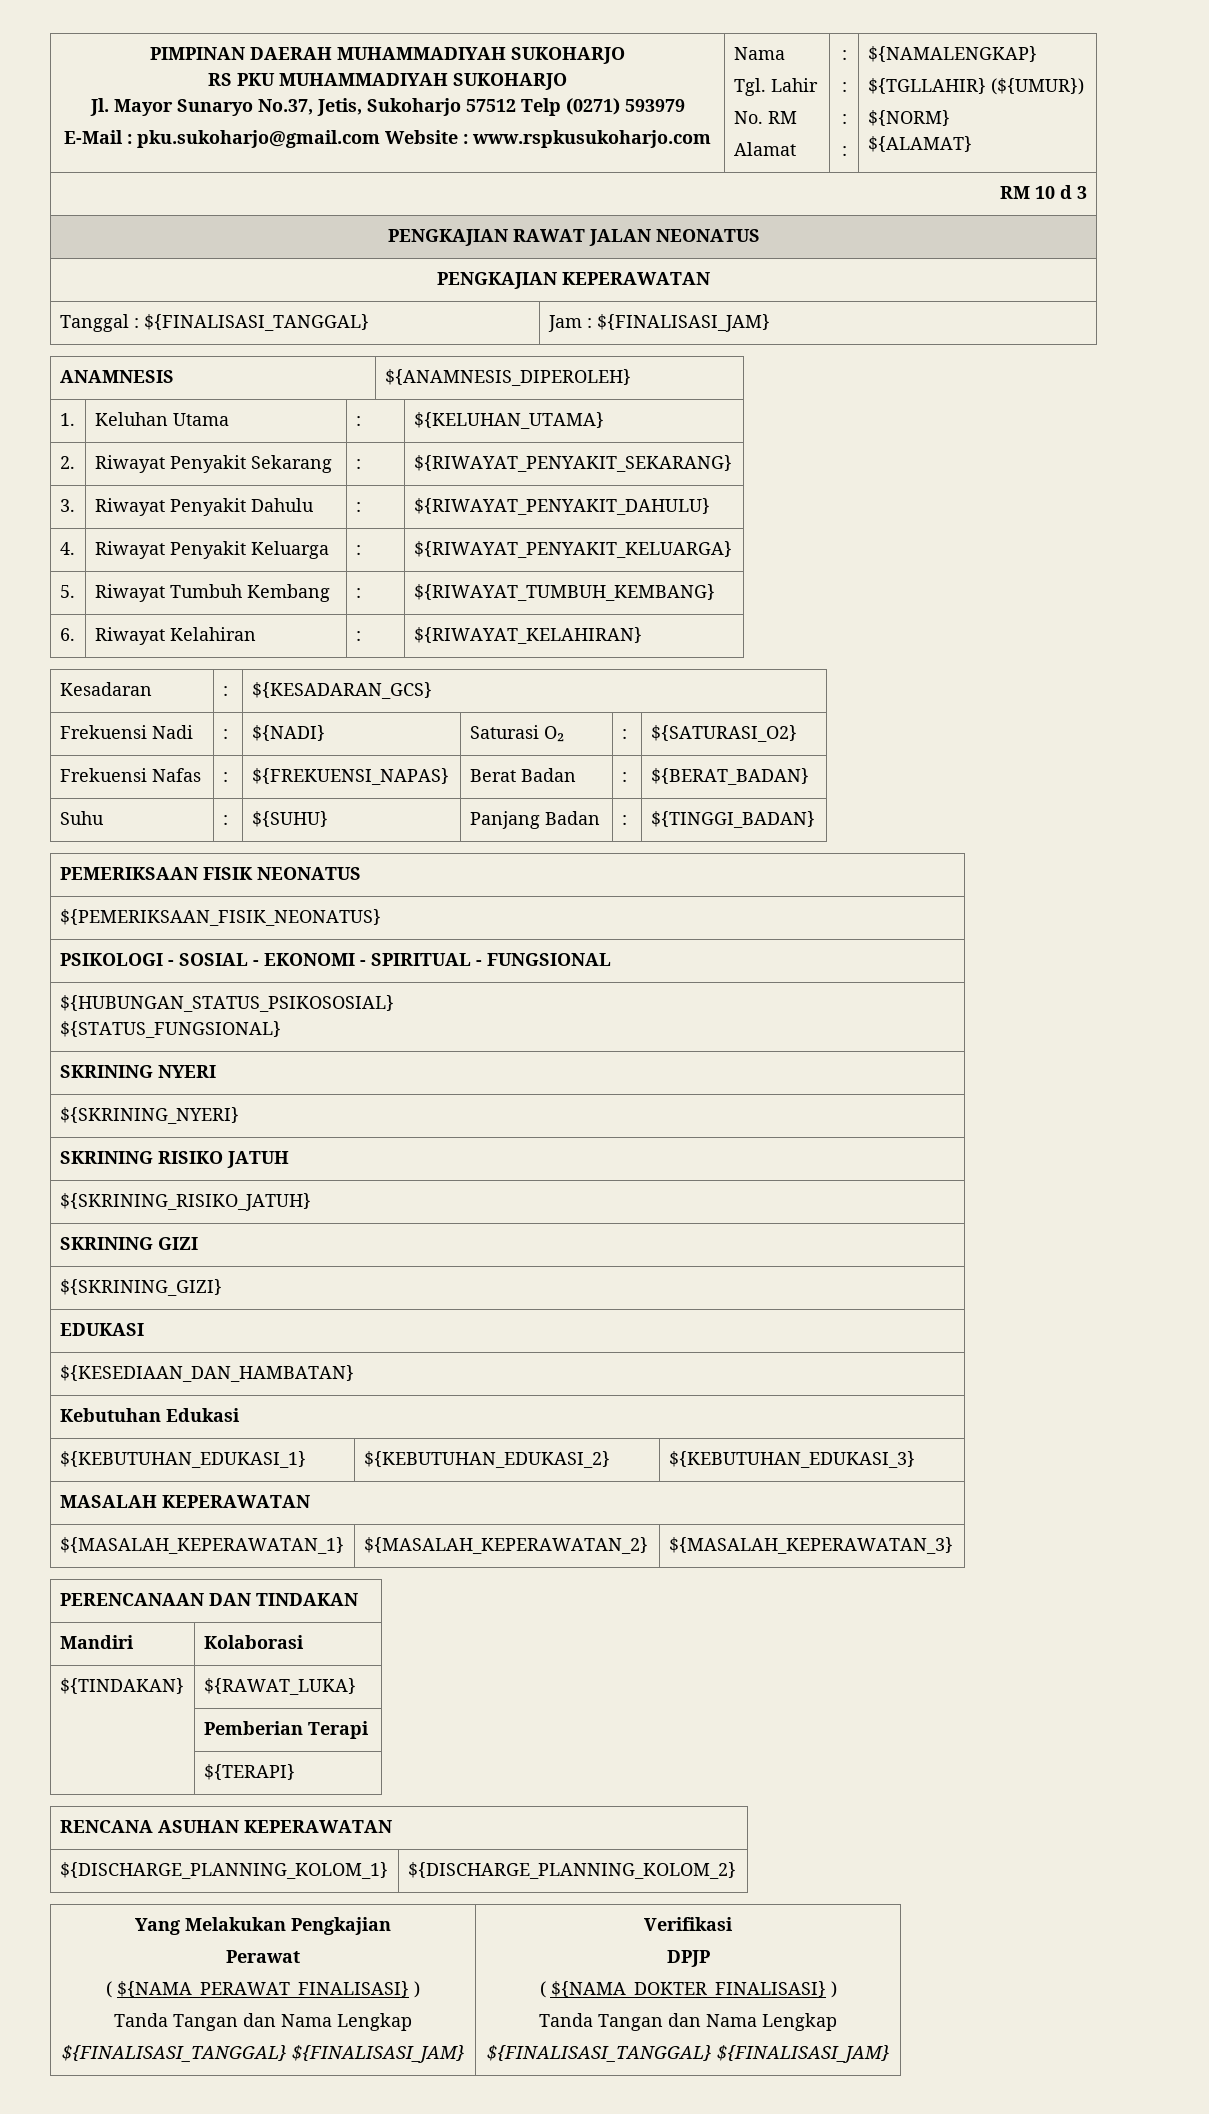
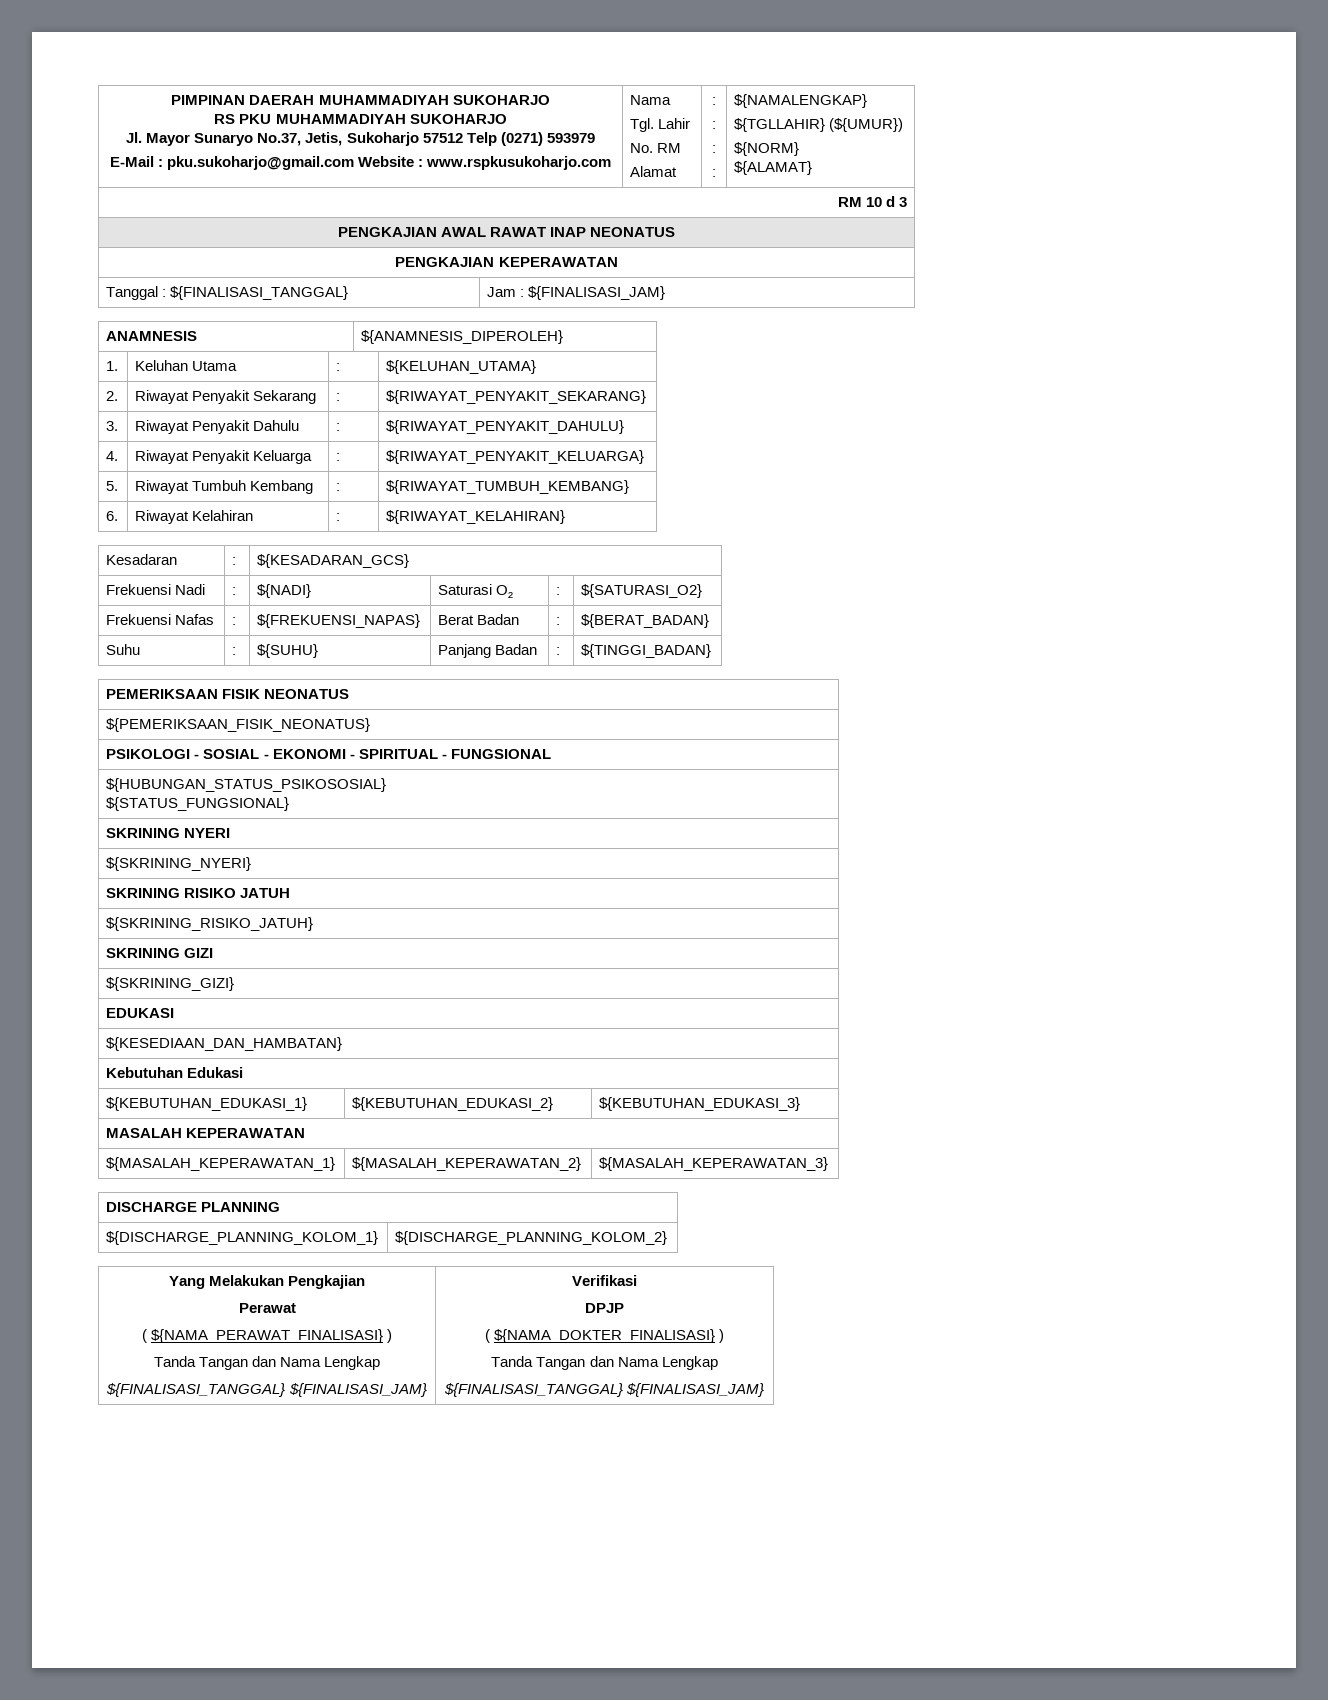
[512,229,651,246] RAWAT JALAN -> [440,227,587,237] AWAL RAWAT INAP
[59,1593,358,1606] [59,1635,134,1649] [203,1635,304,1649] [59,1678,184,1694] [203,1678,356,1695] [203,1721,369,1739] [203,1764,295,1780] [59,1820,392,1833] PERENCANAAN DAN TINDAKAN // Mandiri | Kolaborasi // ${TINDAKAN} | ${RAWAT_LUKA} // | Pemberian Terapi // | ${TERAPI} // RENCANA ASUHAN KEPERAWATAN -> [106,1202,281,1212] DISCHARGE PLANNING

